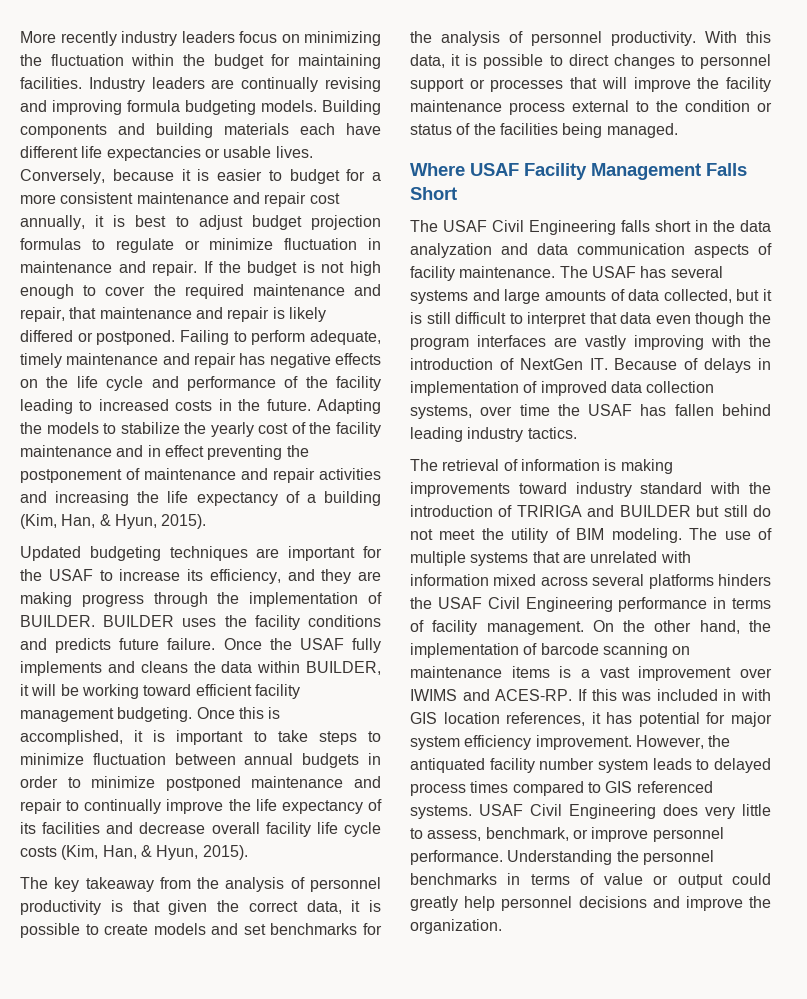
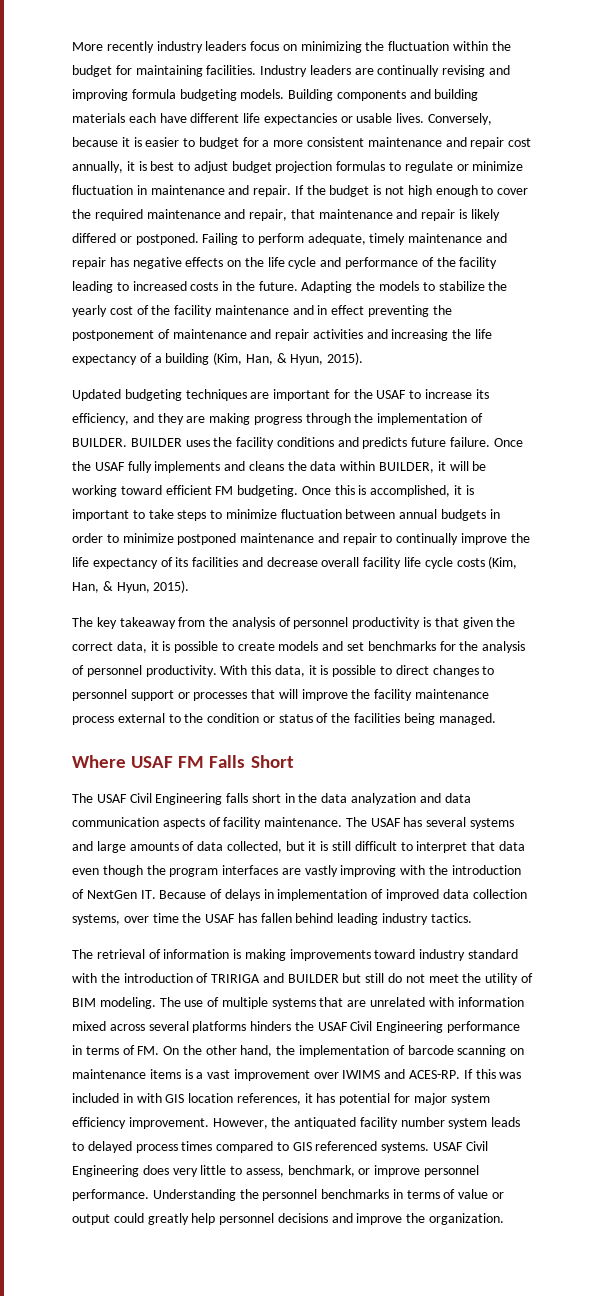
[254,684,300,699] [20,708,114,722] facility management -> [215,486,234,495] FM
[524,163,701,180] Facility Management -> [178,756,205,768] FM
[432,620,584,635] facility management. -> [137,1046,160,1055] FM.

